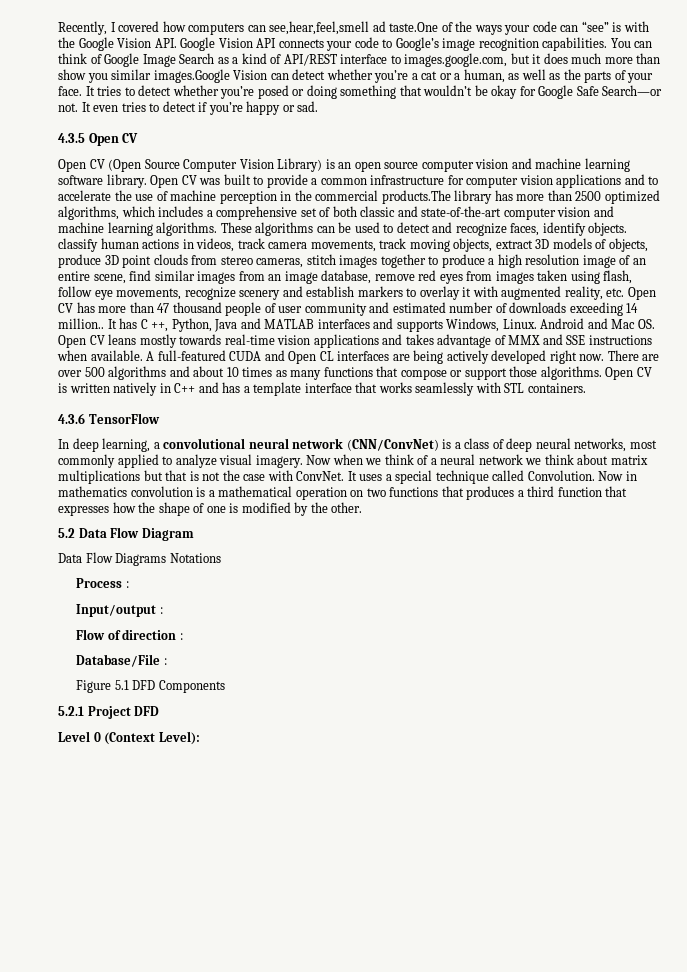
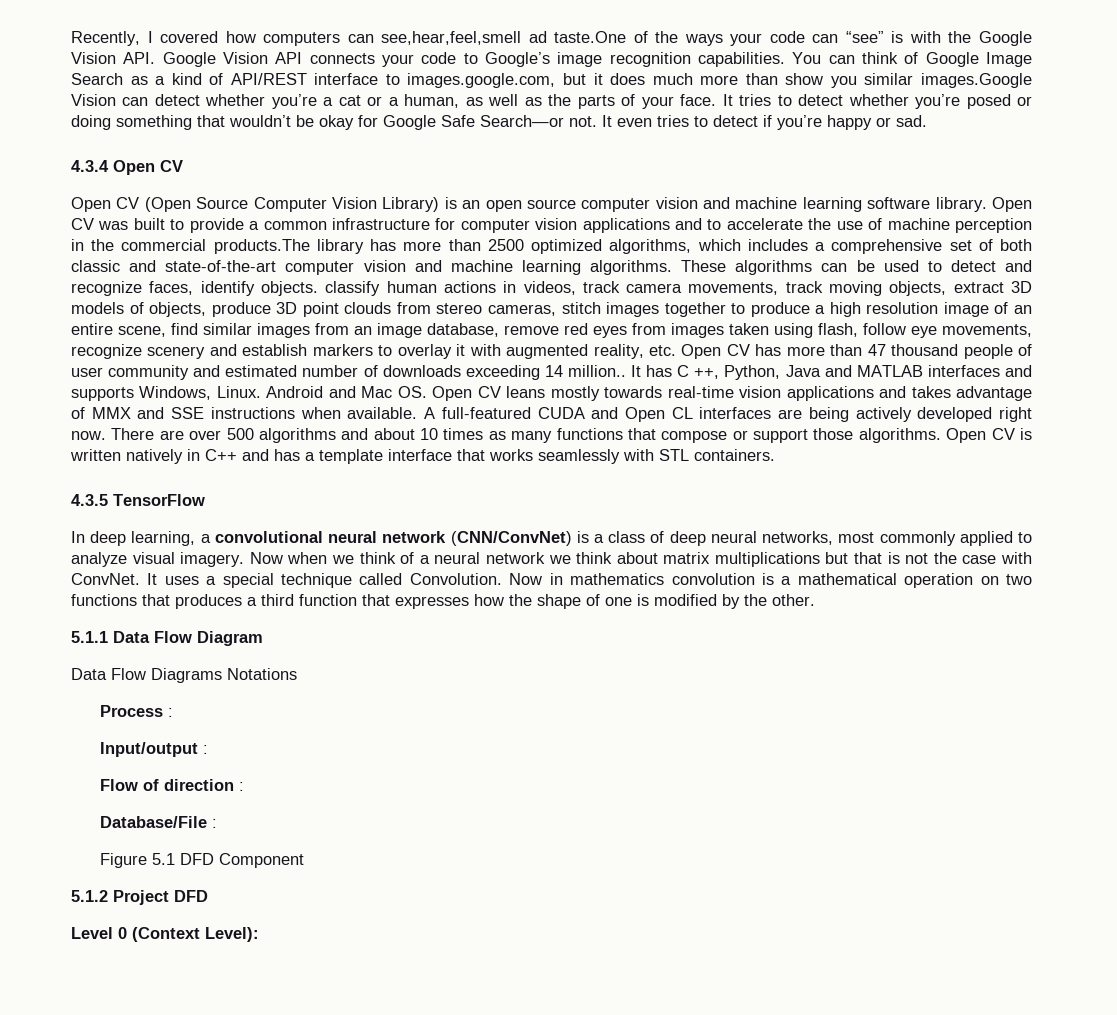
[58,133,85,143] 4.3.5 -> [71,160,109,172] 4.3.4
[58,413,85,424] 4.3.6 -> [71,494,108,506] 4.3.5
[58,528,75,538] 5.2 -> [71,631,108,643] 5.1.1
[158,680,225,693] [58,706,84,716] Components // 5.2.1 -> [218,853,304,868] [71,890,108,902] Component // 5.1.2

